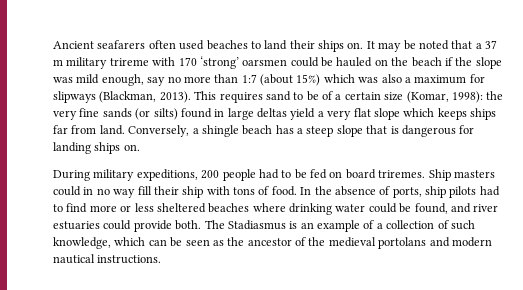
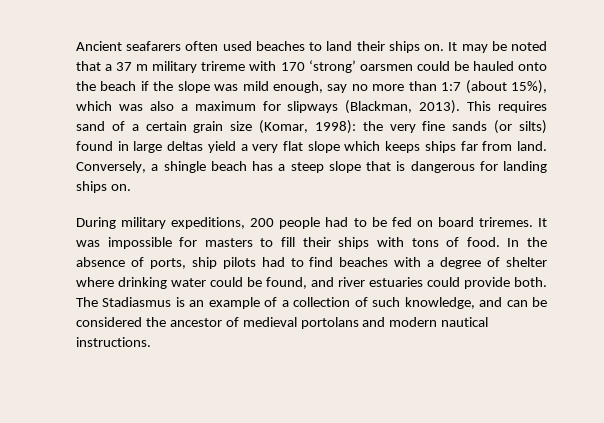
[374,59,388,66] on -> [518,62,548,71] onto
[296,74,321,86] 15%) -> [511,80,547,94] 15%),
[293,91,319,101] to be -> (105, 126) none
(381, 96) none -> [193,121,224,133] grain
[428,169,495,181] [53,186,136,198] Ship masters could in no way -> [537,218,547,227] [76,237,274,249] It was impossible for masters to
[182,186,204,198] ship -> [338,237,370,249] ships
[89,203,250,213] more or less sheltered beaches -> [339,257,547,269] beaches with a degree of shelter
[114,237,146,246] which -> [479,297,503,307] and
[185,239,224,246] seen as -> [76,317,142,327] considered
[308,237,326,246] the -> (239, 322) none

